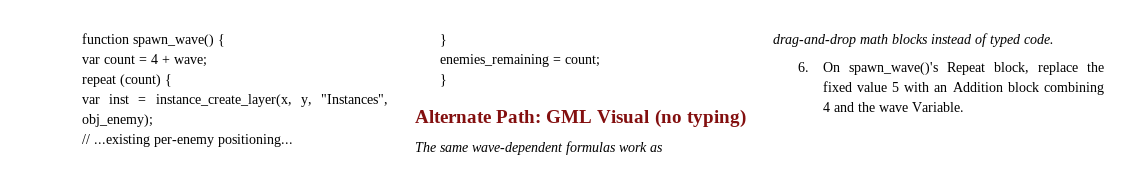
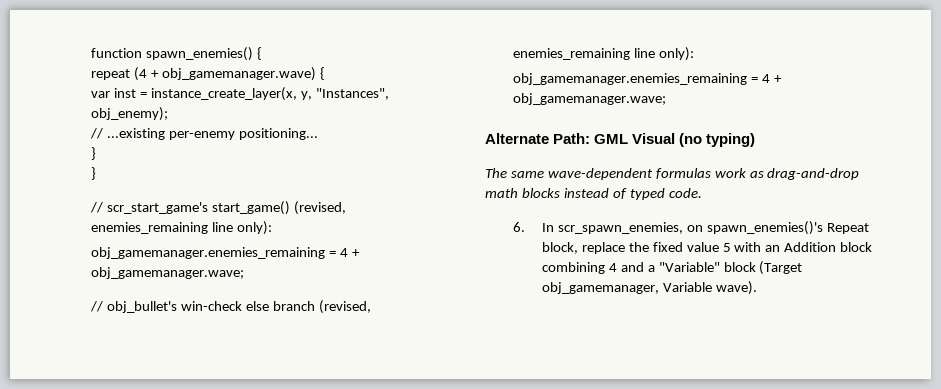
[132,34,225,47] [81,54,207,67] [81,74,161,87] spawn_wave() { // var count = 4 + wave; // repeat (count) -> [146,47,263,61] [91,67,317,81] spawn_enemies() { // repeat (4 + obj_gamemanager.wave)
[439,54,600,67] [439,74,447,87] enemies_remaining = count; // } -> [91,167,97,180] [90,201,347,215] [91,221,273,235] [91,247,361,259] [91,267,245,279] [90,300,372,314] [513,47,695,61] [513,73,783,85] [513,93,667,105] } // // scr_start_game's start_game() (revised, enemies_remaining line only): // obj_gamemanager.enemies_remaining = 4 + obj_gamemanager.wave; // // obj_bullet's win-check else branch (revised, enemies_remaining line only): // obj_gamemanager.enemies_remaining = 4 + obj_gamemanager.wave;
[822,62,938,75] On spawn_wave()'s -> [541,221,823,235] In scr_spawn_enemies, on spawn_enemies()'s
[857,102,964,112] the wave Variable. -> [647,261,803,275] [541,281,757,295] a "Variable" block (Target obj_gamemanager, Variable wave).

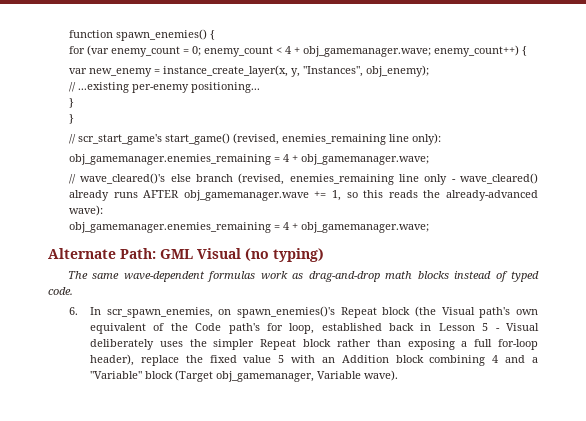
[91,67,317,81] repeat (4 + obj_gamemanager.wave) -> [69,45,520,57] for (var enemy_count = 0; enemy_count < 4 + obj_gamemanager.wave; enemy_count++)
[114,88,137,98] inst -> [89,68,153,77] new_enemy
[107,301,243,313] obj_bullet's win-check -> [80,173,166,184] wave_cleared()'s
[659,47,695,61] only): -> [424,173,538,185] [69,190,538,201] [69,205,104,216] only - wave_cleared() already runs AFTER obj_gamemanager.wave += 1, so this reads the already-advanced wave):
[541,242,578,254] block, -> [382,306,539,318] [90,323,539,334] [90,339,539,350] [90,354,135,366] block (the Visual path's own equivalent of the Code path's for loop, established back in Lesson 5 - Visual deliberately uses the simpler Repeat block rather than exposing a full for-loop header),

